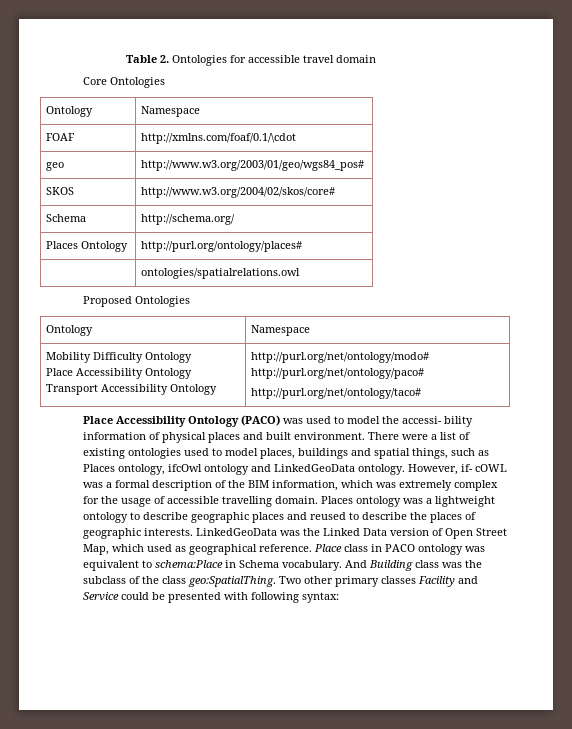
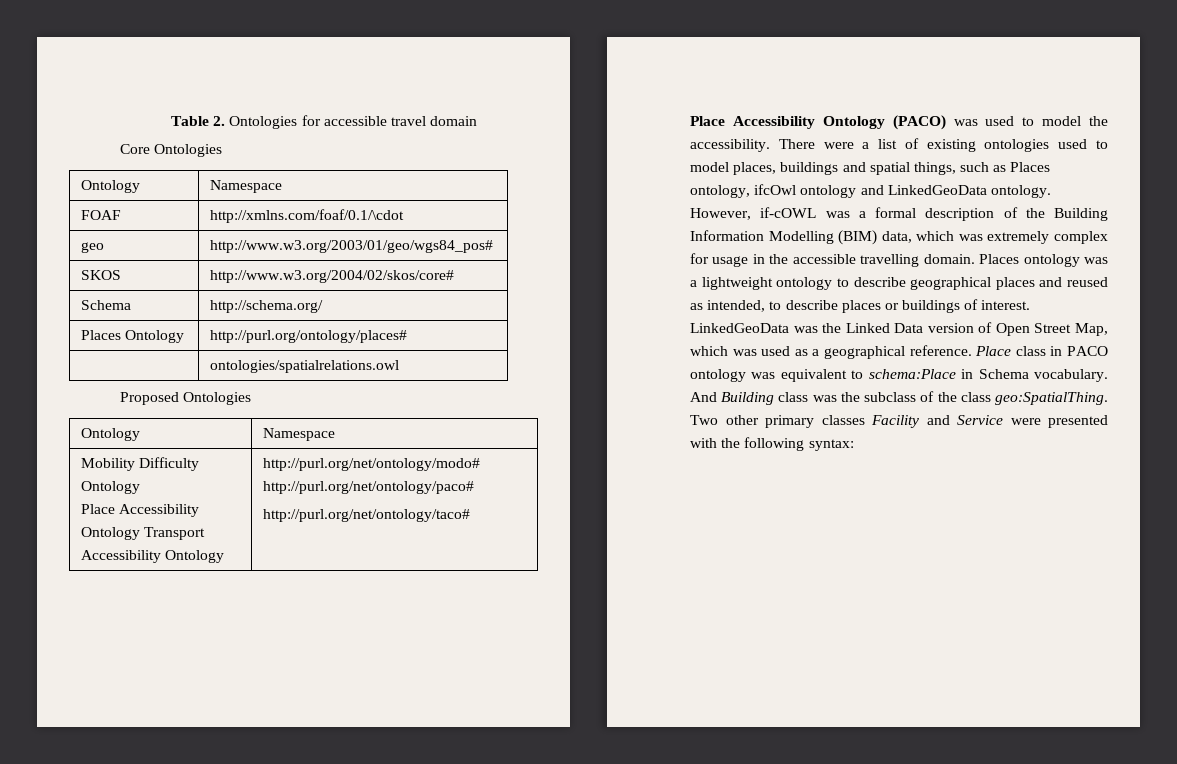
[401,416,473,427] [82,432,365,443] accessi- bility information of physical places and built environment. -> [690,139,771,152] accessibility.
[460,464,507,472] if- cOWL -> [760,207,817,218] if-cOWL
[247,480,338,491] BIM information, -> [1054,208,1108,221] [690,230,912,245] Building Information Modelling (BIM) data,
[100,496,165,507] the usage of -> [712,254,789,267] usage in the
[190,512,249,523] geographic -> [910,277,992,290] geographical
[348,512,476,523] [82,528,193,539] to describe the places of geographic interests. -> [690,299,1031,313] as intended, to describe places or buildings of interest.
(144, 548) none -> [732,349,757,356] was
(186, 549) none -> [812,349,820,356] a
[120,592,165,600] could be -> [1010,418,1041,425] were
(248, 596) none -> [721,438,741,448] the

